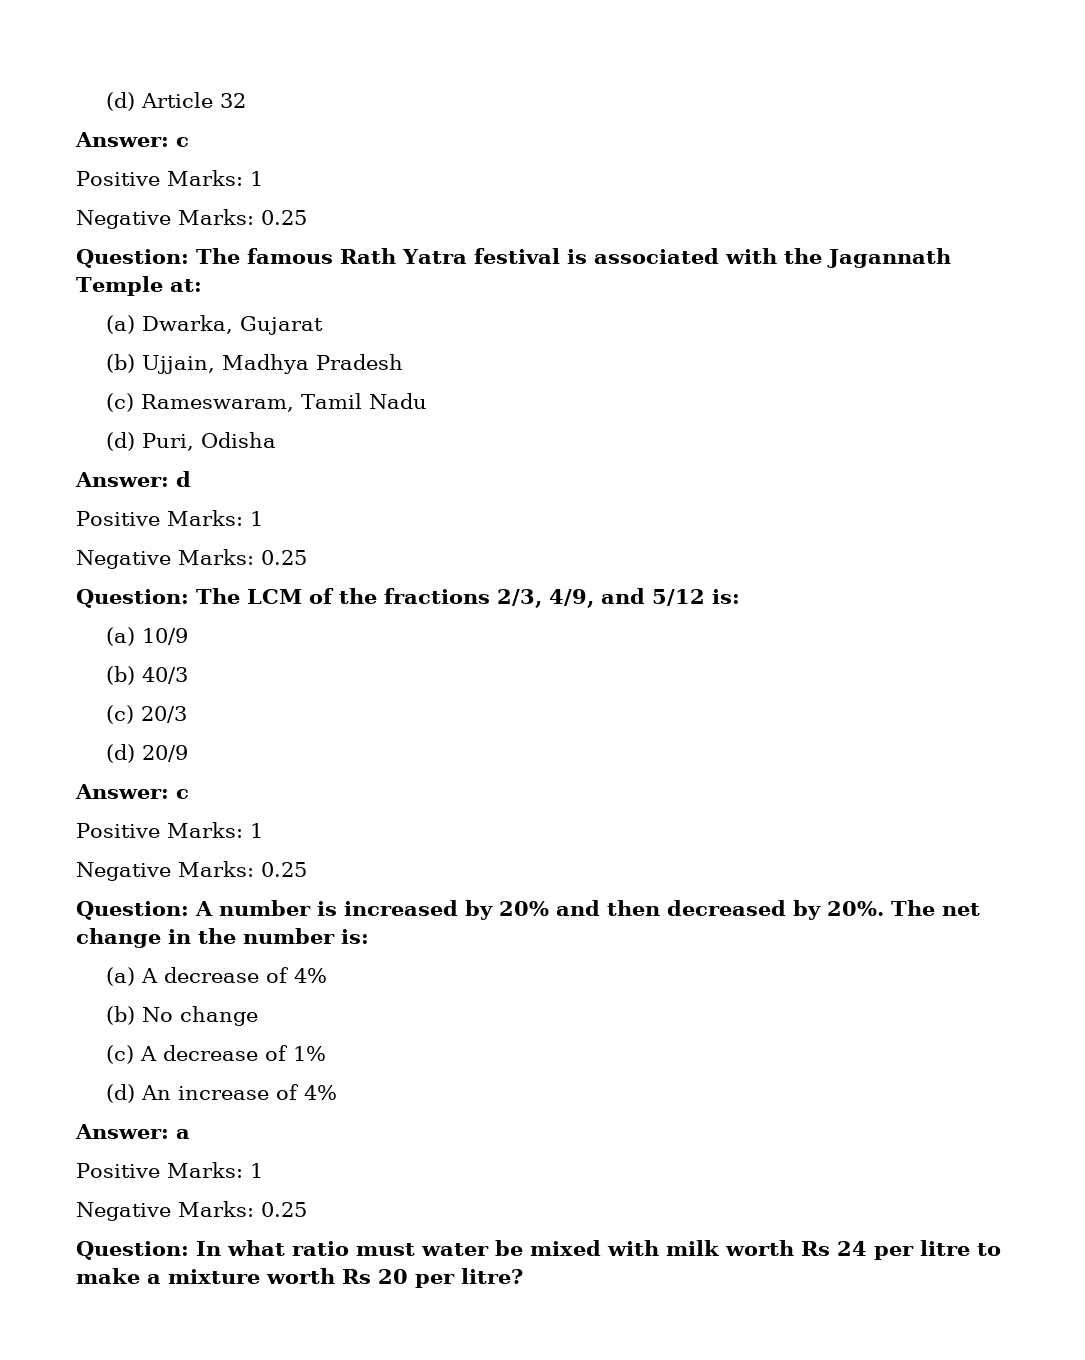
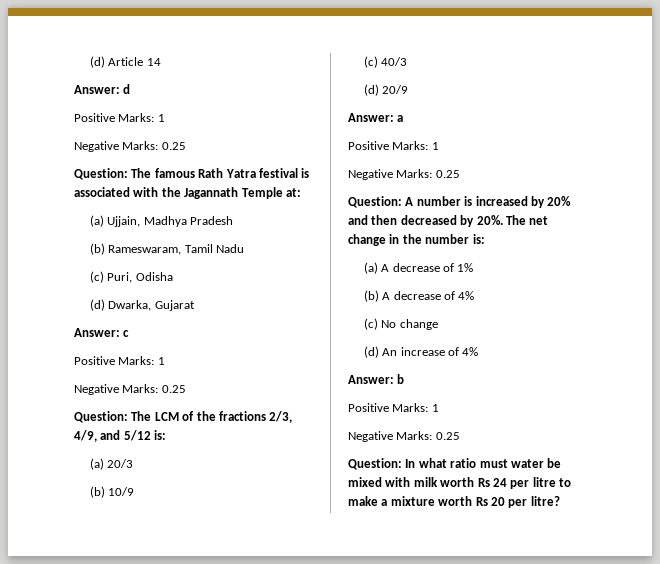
[219,93,246,108] [75,132,189,147] 32 // Answer: c -> [146,58,161,66] [74,84,131,94] 14 // Answer: d
[141,315,323,335] [105,354,135,373] Dwarka, Gujarat // (b) -> (104, 221) none
[105,393,134,412] (c) -> [89,243,105,255] (b)
[105,432,135,451] (d) -> [89,271,104,283] (c)
[75,471,191,487] // Answer: d -> [89,299,195,311] [74,328,130,337] // (d) Dwarka, Gujarat // Answer: c
(135, 636) none -> [107,459,134,468] [89,486,105,498] 20/3 // (b)
[105,666,135,685] (b) -> [363,56,378,68] (c)
[105,705,187,724] // (c) 20/3 -> (408, 61) none
[176,789,189,799] c -> [397,115,404,122] a
[293,968,327,983] [105,1006,258,1026] [105,1045,326,1064] 4% // (b) No change // (c) A decrease of 1% -> [457,263,474,272] [363,290,475,302] [363,318,438,330] 1% // (b) A decrease of 4% // (c) No change
[176,1129,190,1139] a -> [397,374,405,384] b

